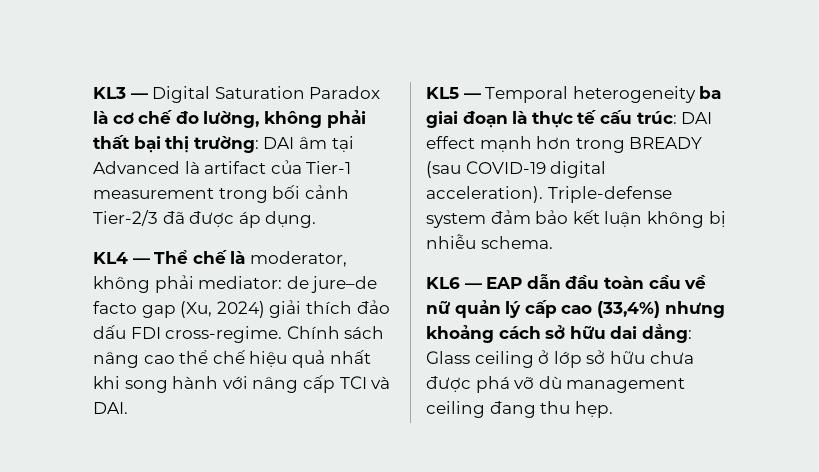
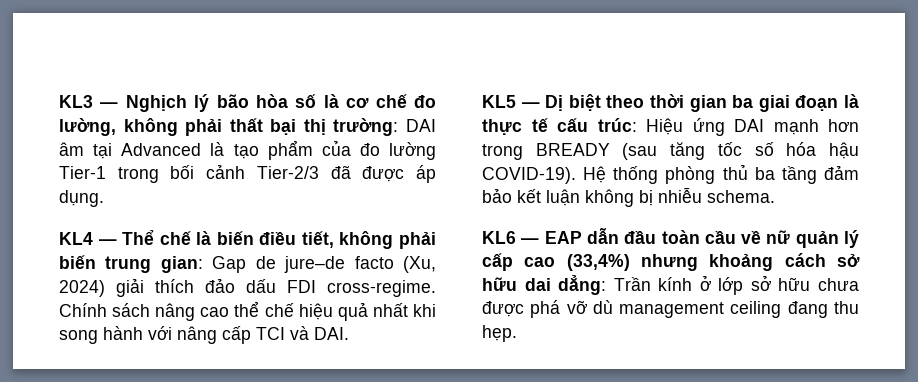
[152,86,381,103] Digital Saturation Paradox -> [125,94,317,112] Nghịch lý bão hòa số
[204,160,352,174] [93,188,214,199] artifact của Tier-1 measurement -> [233,140,436,160] [59,166,106,179] tạo phẩm của đo lường Tier-1
[249,251,347,267] [93,275,283,293] moderator, không phải mediator: -> [216,231,436,249] [59,255,247,273] biến điều tiết, không phải biến trung gian: Gap
[141,305,176,318] gap -> (394, 262) none
[485,86,696,103] Temporal heterogeneity -> [545,94,727,112] Dị biệt theo thời gian
[681,112,713,124] [426,136,475,149] DAI effect -> [646,118,764,136] Hiệu ứng DAI
[465,161,607,178] [426,186,672,203] [426,213,486,228] COVID-19 digital acceleration). Triple-defense system -> [670,142,859,160] [482,164,817,184] tăng tốc số hóa hậu COVID-19). Hệ thống phòng thủ ba tầng
[426,351,534,368] Glass ceiling -> [613,277,693,291] Trần kính

